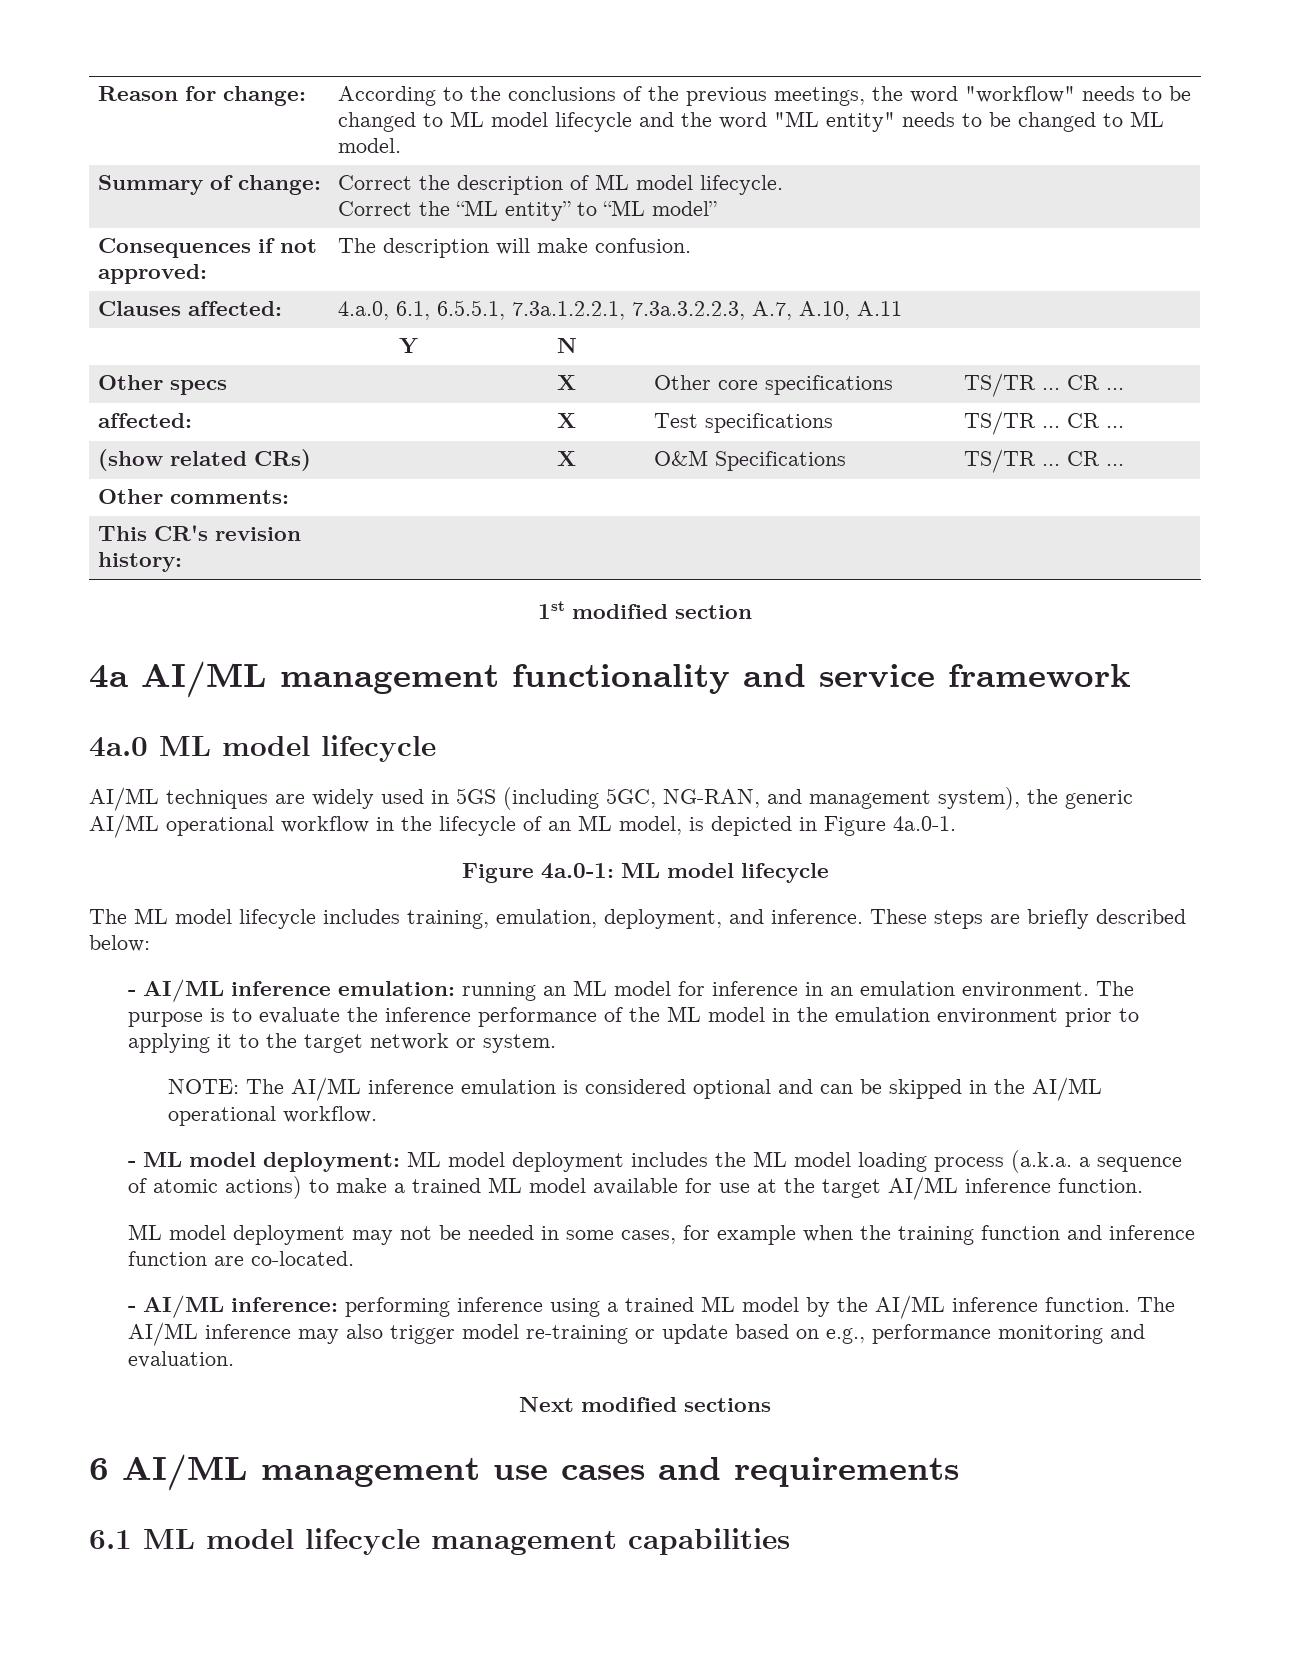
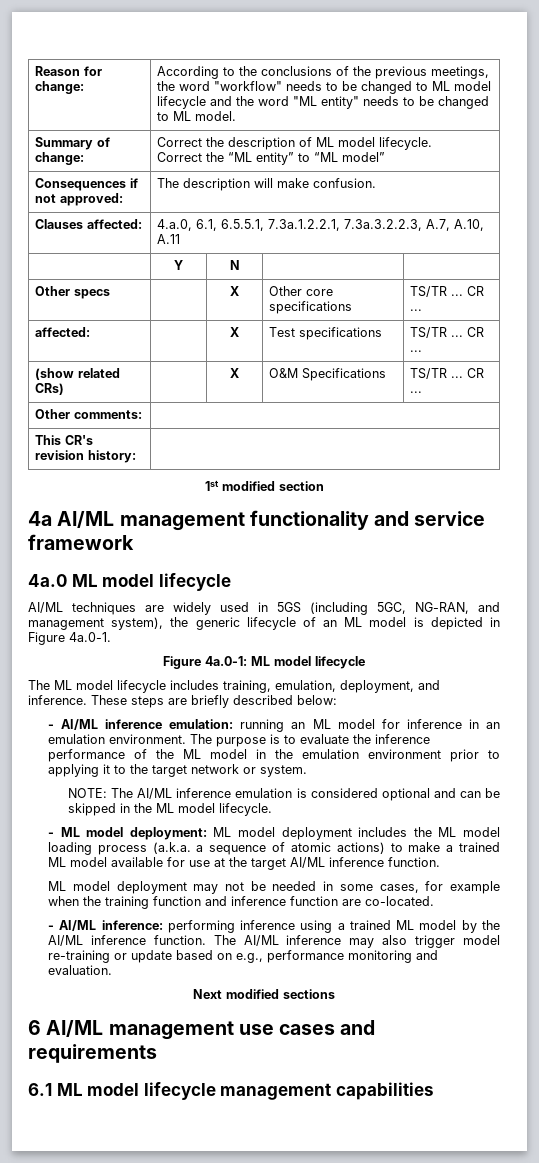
[89,814,432,838] AI/ML operational workflow in the -> (240, 623) none
[619,816,682,835] model, -> [369,617,407,627] model
[1031,1077,1102,1101] [167,1106,377,1126] AI/ML operational workflow. -> [156,803,273,816] ML model lifecycle.

